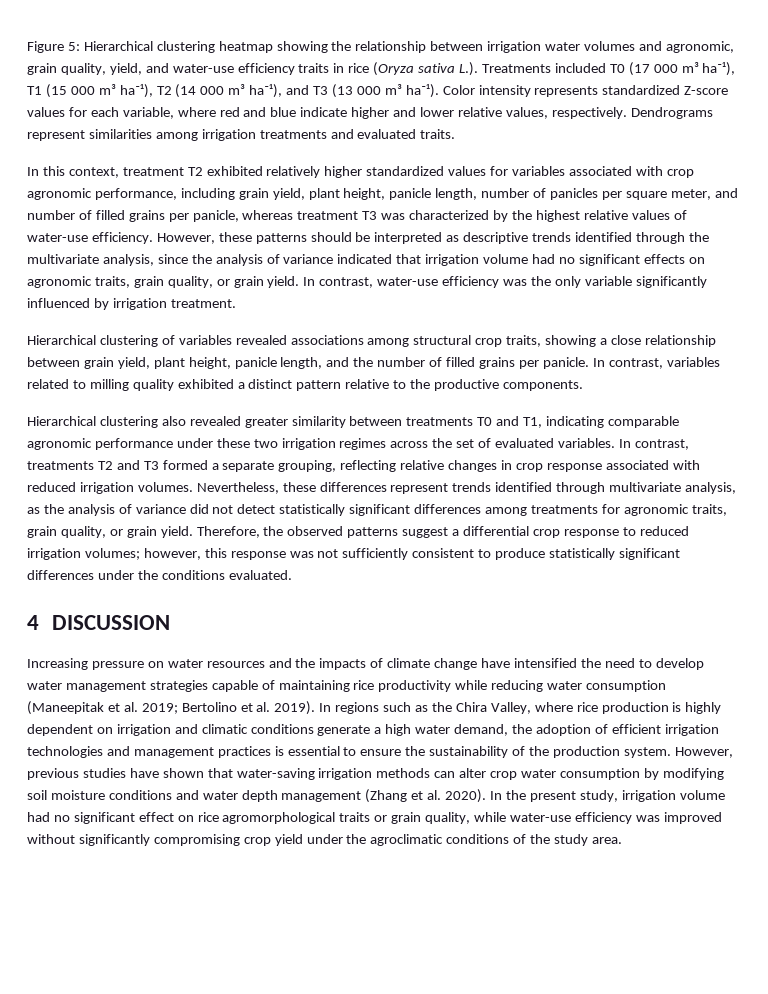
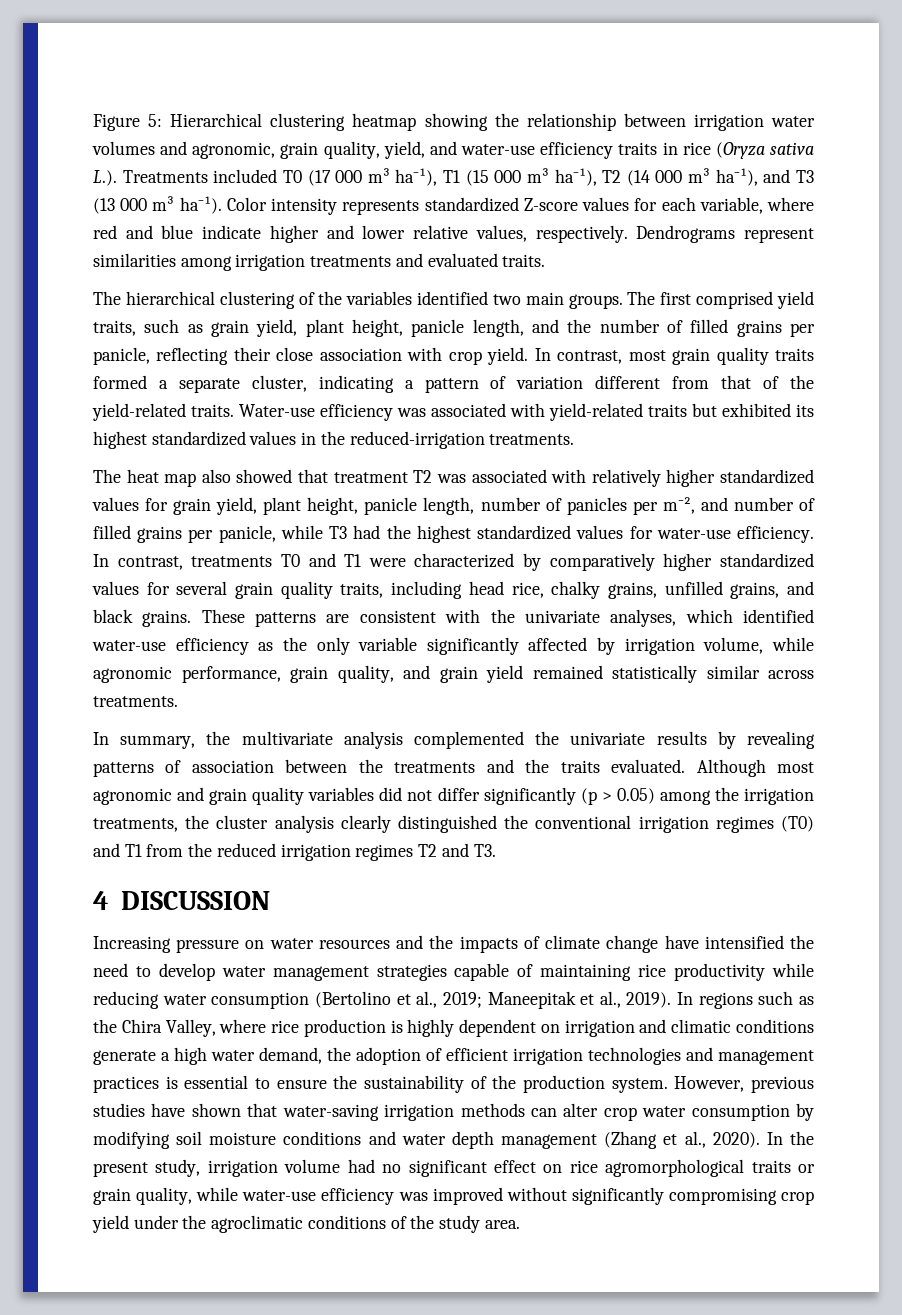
[27,166,694,178] [27,188,738,200] [27,210,687,222] [27,232,709,244] [27,254,705,266] [27,276,707,288] [27,298,236,310] [27,335,716,347] [27,357,80,367] In this context, treatment T2 exhibited relatively higher standardized values for variables associated with crop agronomic performance, including grain yield, plant height, panicle length, number of panicles per square meter, and number of filled grains per panicle, whereas treatment T3 was characterized by the highest relative values of water-use efficiency. However, these patterns should be interpreted as descriptive trends identified through the multivariate analysis, since the analysis of variance indicated that irrigation volume had no significant effects on agronomic traits, grain quality, or grain yield. In contrast, water-use efficiency was the only variable significantly influenced by irrigation treatment. // Hierarchical clustering of variables revealed associations among structural crop traits, showing a close relationship between -> [93,291,814,309] [93,319,203,336] The hierarchical clustering of the variables identified two main groups. The first comprised yield traits, such as
[542,357,720,369] [27,379,583,391] [27,416,679,428] [27,438,689,450] [27,460,700,472] [27,482,737,494] [27,504,727,516] [27,526,689,538] [27,548,680,560] [27,570,292,580] panicle. In contrast, variables related to milling quality exhibited a distinct pattern relative to the productive components. // Hierarchical clustering also revealed greater similarity between treatments T0 and T1, indicating comparable agronomic performance under these two irrigation regimes across the set of evaluated variables. In contrast, treatments T2 and T3 formed a separate grouping, reflecting relative changes in crop response associated with reduced irrigation volumes. Nevertheless, these differences represent trends identified through multivariate analysis, as the analysis of variance did not detect statistically significant differences among treatments for agronomic traits, grain quality, or grain yield. Therefore, the observed patterns suggest a differential crop response to reduced irrigation volumes; however, this response was not sufficiently consistent to produce statistically significant differences under the conditions evaluated. -> [93,347,814,365] [93,375,814,393] [92,403,814,421] [93,431,575,449] [93,469,815,487] [92,497,816,515] [93,525,815,543] [93,553,814,571] [92,581,815,599] [93,609,815,627] [92,637,814,655] [93,665,814,683] [93,696,178,707] [93,731,815,749] [93,759,814,777] [93,787,814,805] [93,815,814,833] [93,843,496,861] panicle, reflecting their close association with crop yield. In contrast, most grain quality traits formed a separate cluster, indicating a pattern of variation different from that of the yield-related traits. Water-use efficiency was associated with yield-related traits but exhibited its highest standardized values in the reduced-irrigation treatments. // The heat map also showed that treatment T2 was associated with relatively higher standardized values for grain yield, plant height, panicle length, number of panicles per m⁻², and number of filled grains per panicle, while T3 had the highest standardized values for water-use efficiency. In contrast, treatments T0 and T1 were characterized by comparatively higher standardized values for several grain quality traits, including head rice, chalky grains, unfilled grains, and black grains. These patterns are consistent with the univariate analyses, which identified water-use efficiency as the only variable significantly affected by irrigation volume, while agronomic performance, grain quality, and grain yield remained statistically similar across treatments. // In summary, the multivariate analysis complemented the univariate results by revealing patterns of association between the treatments and the traits evaluated. Although most agronomic and grain quality variables did not differ significantly (p > 0.05) among the irrigation treatments, the cluster analysis clearly distinguished the conventional irrigation regimes (T0) and T1 from the reduced irrigation regimes T2 and T3.
[27,701,271,715] (Maneepitak et al. 2019; Bertolino et al. -> [314,991,621,1009] (Bertolino et al., 2019; Maneepitak et al.,
[427,790,442,800] al. -> [684,1131,706,1148] al.,

